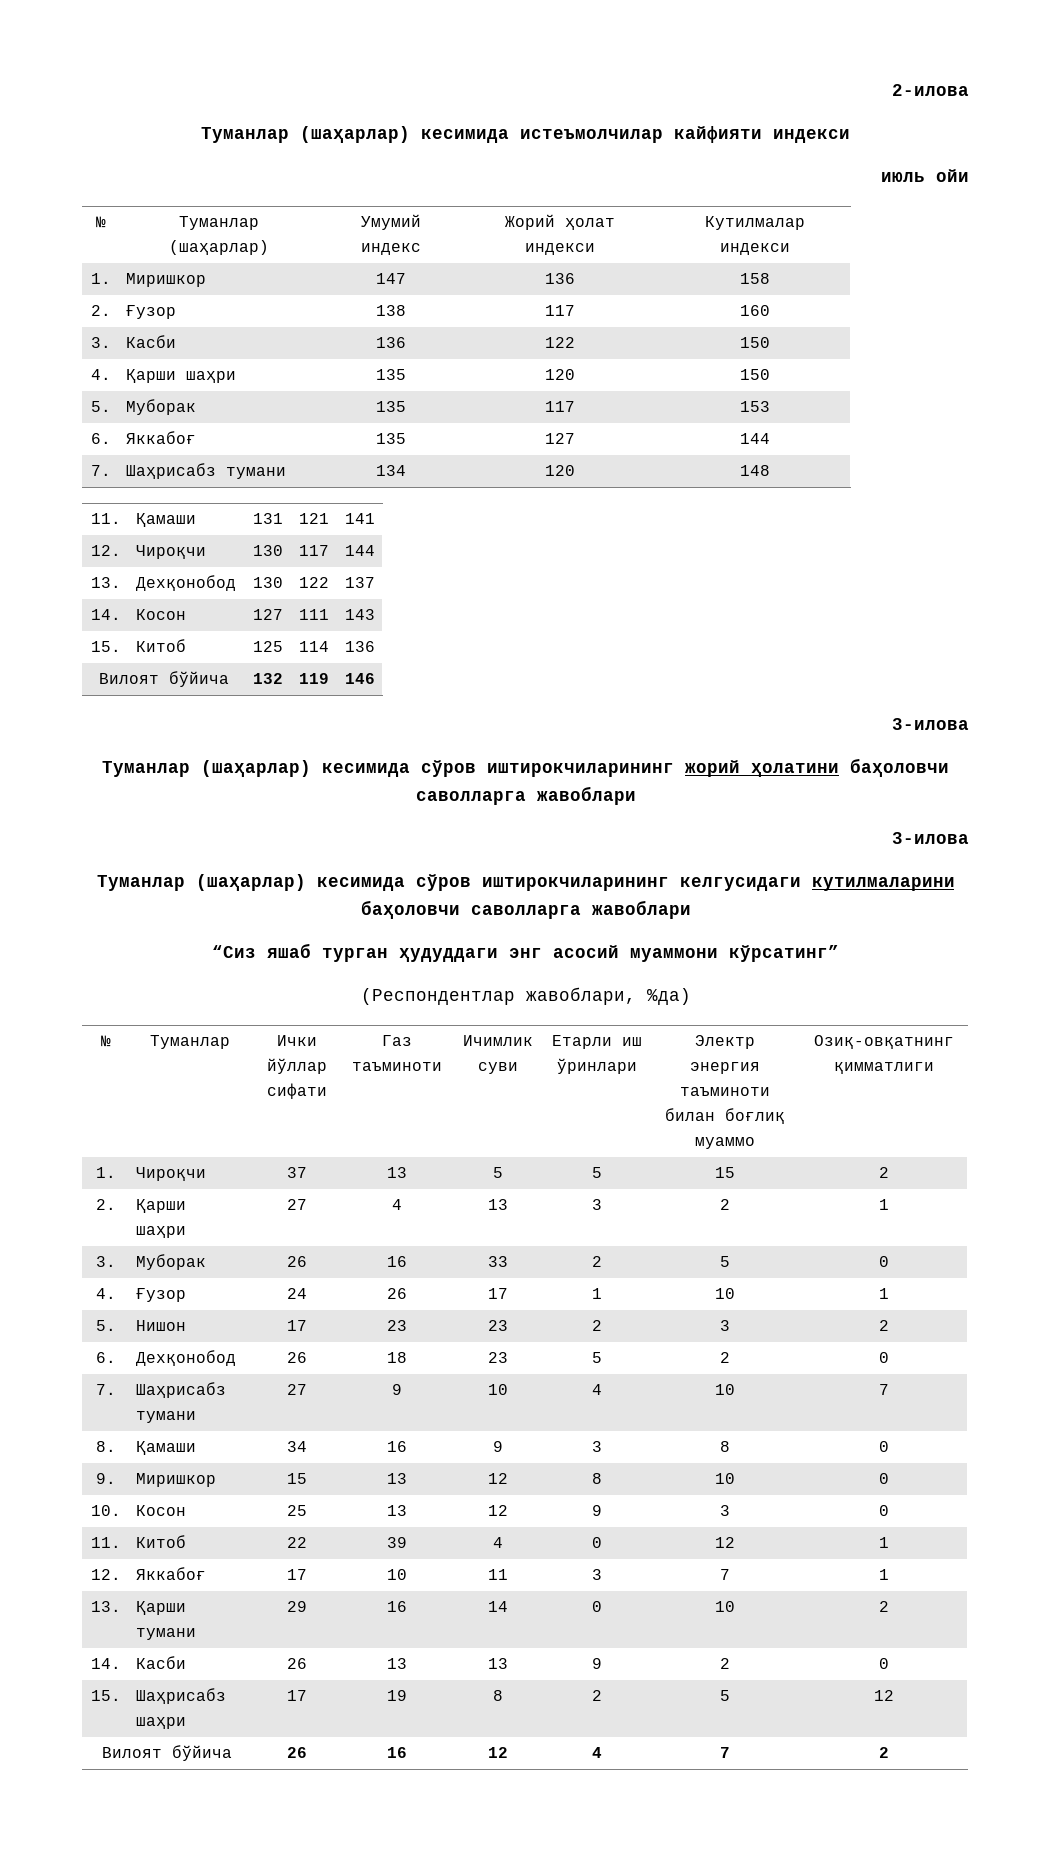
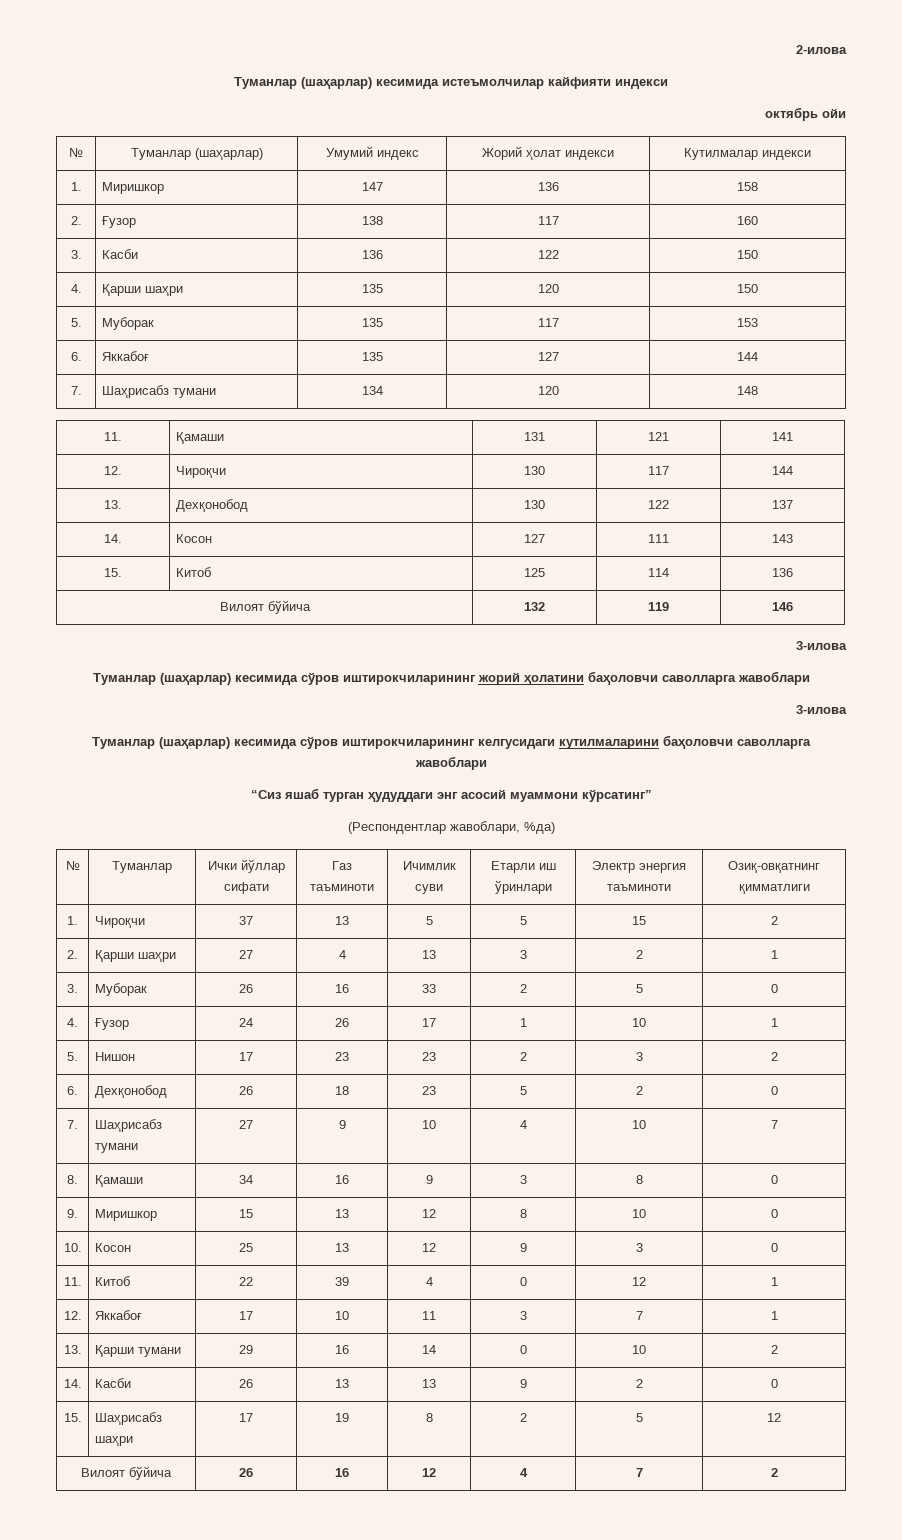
[881,172,925,182] июль -> [765,107,818,121] октябрь
[665,1108,786,1124] [695,1137,756,1149] билан боғлиқ муаммо -> (671, 887) none

